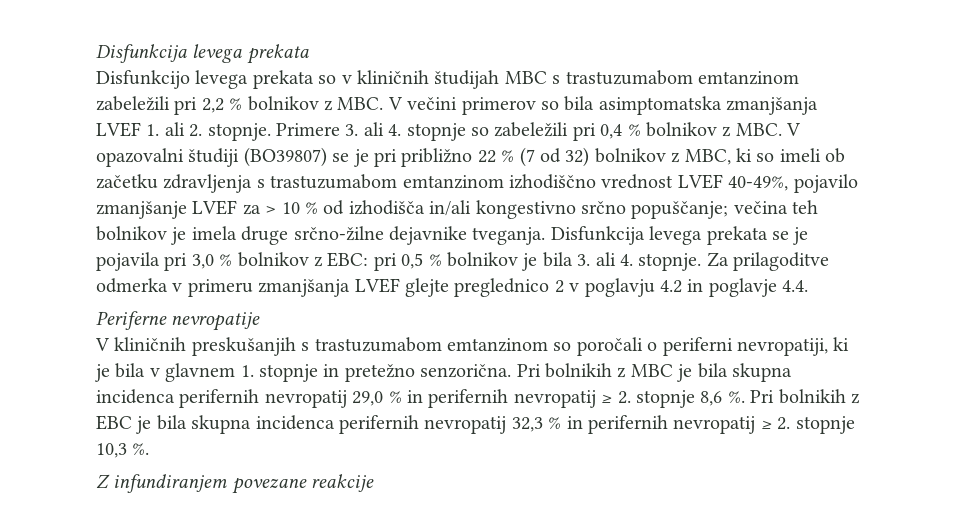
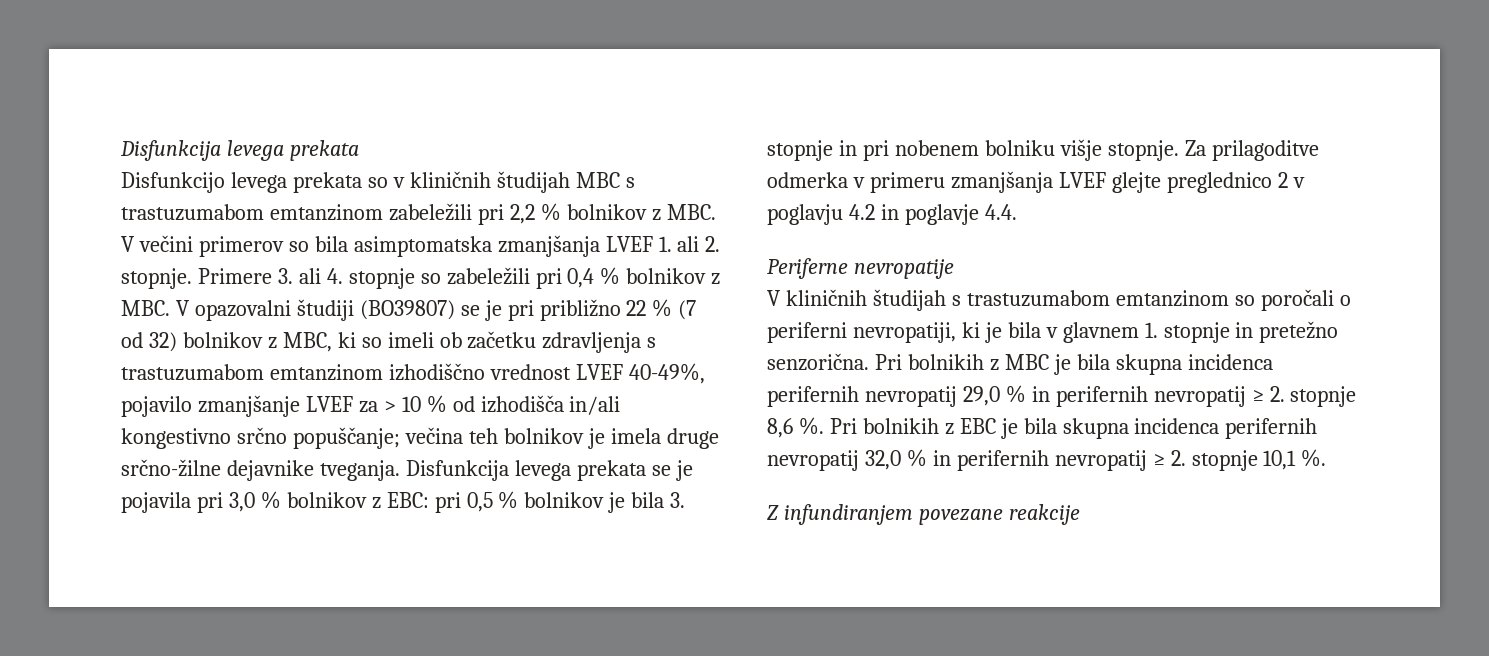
[595,252,633,266] ali 4. -> [767,139,1102,161] stopnje in pri nobenem bolniku višje
[191,337,296,356] preskušanjih -> [872,289,946,311] študijah
[511,415,855,434] [96,443,127,458] 32,3 % in perifernih nevropatij ≥ 2. stopnje 10,3 -> [864,449,1297,471] 32,0 % in perifernih nevropatij ≥ 2. stopnje 10,1

